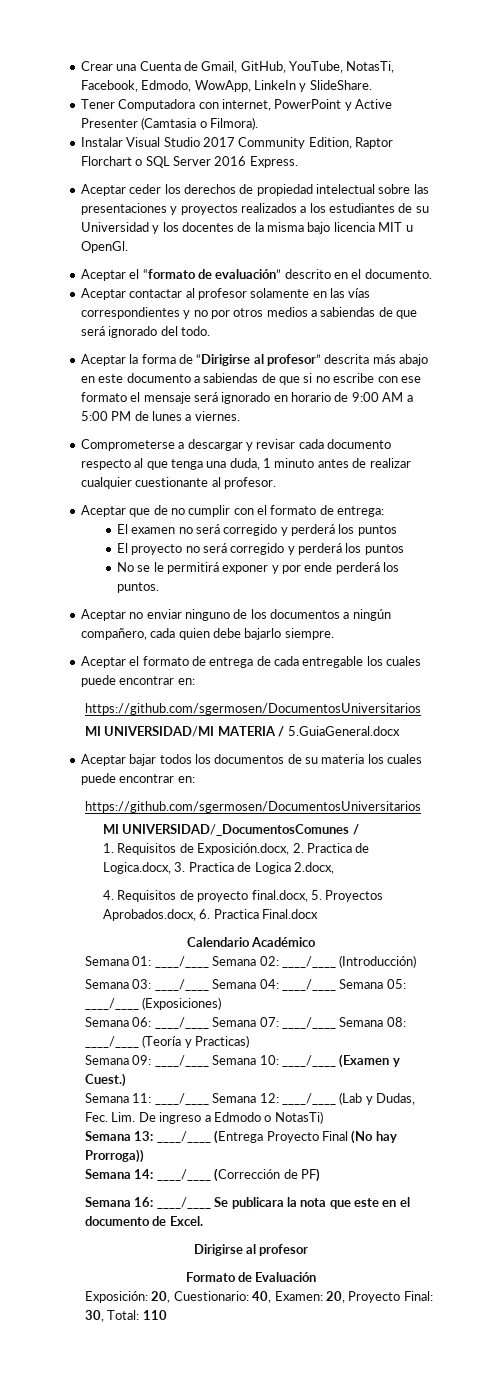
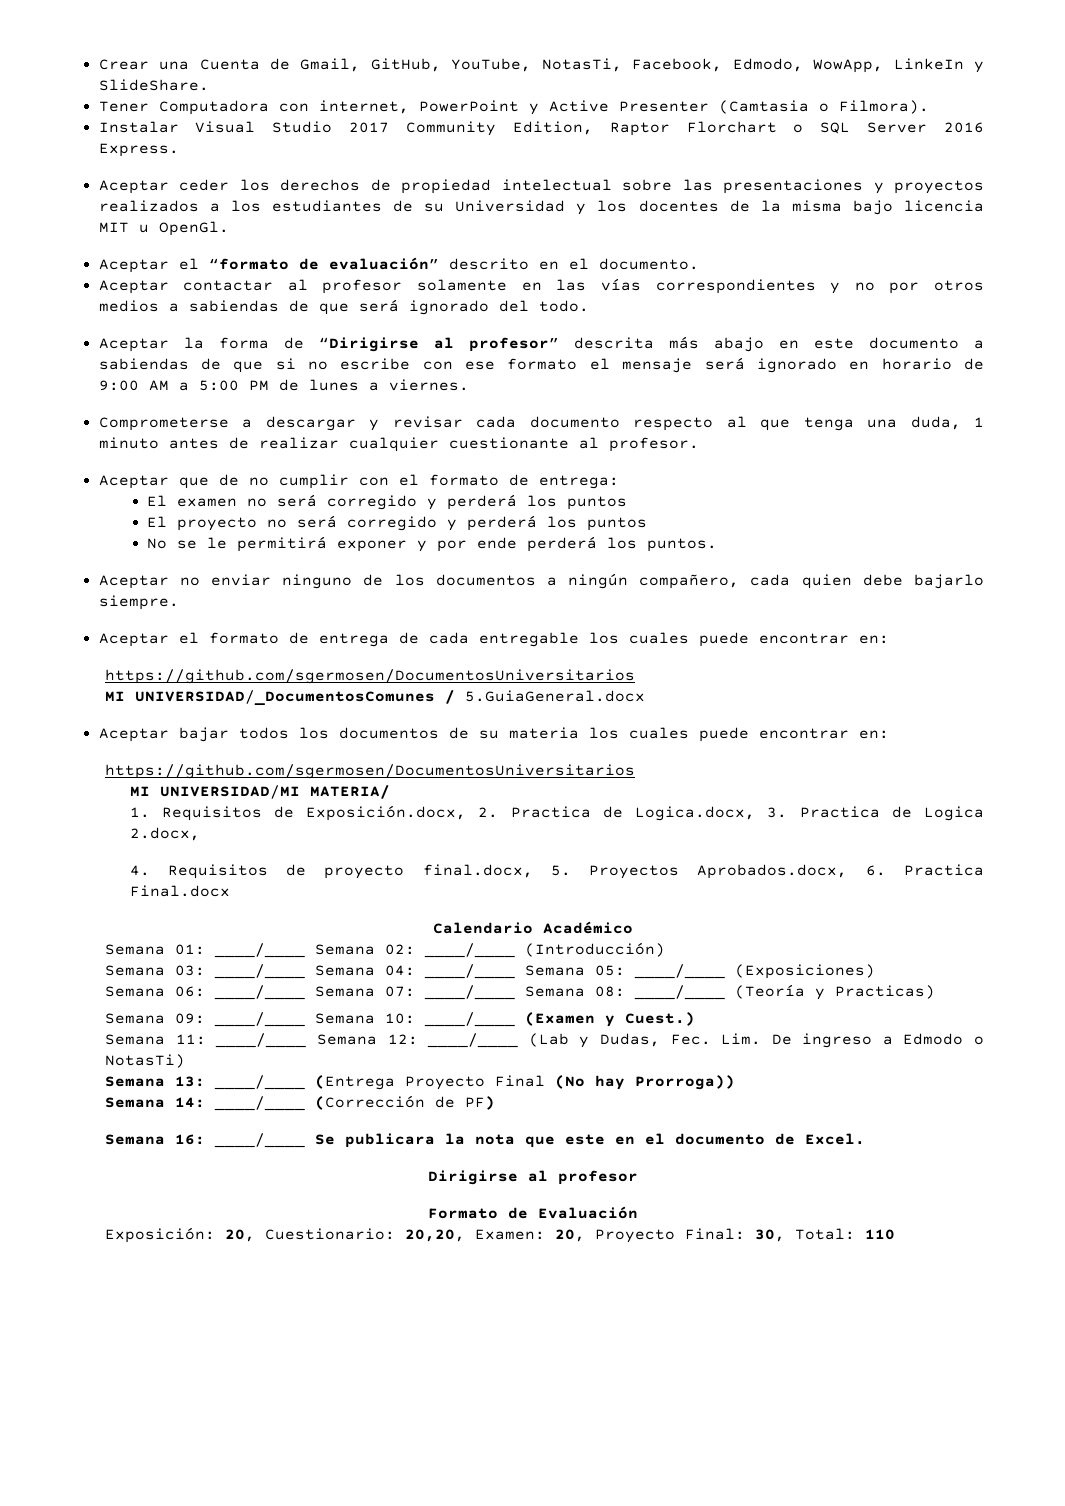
[104,726,276,737] UNIVERSIDAD/MI MATERIA -> [135,690,436,706] UNIVERSIDAD/_DocumentosComunes
[122,824,359,836] UNIVERSIDAD/_DocumentosComunes / -> [159,785,390,799] UNIVERSIDAD/MI MATERIA/
[252,1291,272,1303] 40, -> [405,1229,466,1242] 20,20,

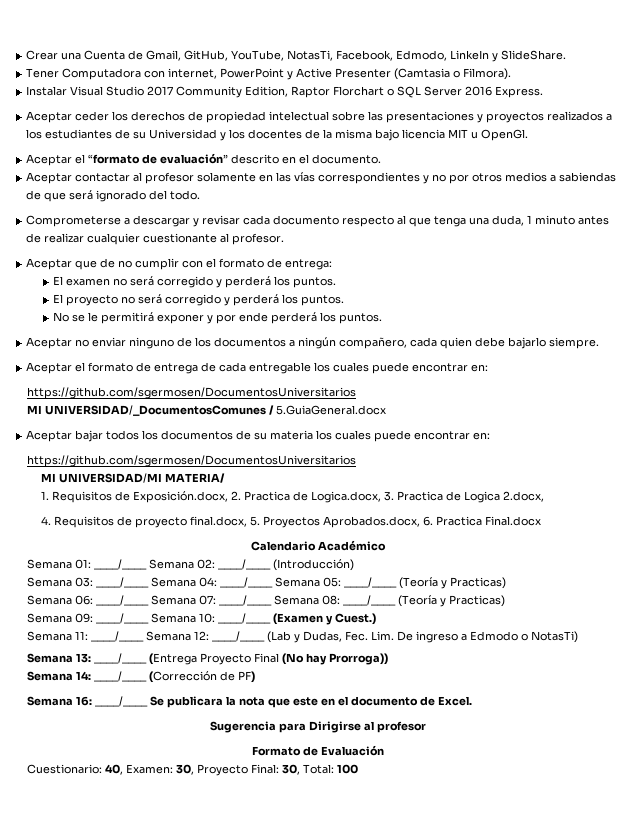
[813,59,884,73] WowApp, -> (448, 55) none
[98,336,984,352] [98,357,985,373] [98,379,469,391] // Aceptar la forma de “Dirigirse al profesor” descrita más abajo en este documento a sabiendas de que si no escribe con ese formato el mensaje será ignorado en horario de 9:00 AM a 5:00 PM de lunes a viernes. -> (201, 195) none
[567,496,628,510] puntos -> [292,277,336,288] puntos.
[587,517,648,531] puntos -> [300,295,344,306] puntos.
[735,964,876,979] (Exposiciones) -> [399,577,507,589] (Teoría y Practicas)
(866, 1139) none -> [210,721,306,733] Sugerencia para
[105,1227,586,1243] Exposición: 20, Cuestionario: 20,20, Examen: 20, -> [27,764,195,775] Cuestionario: 40, Examen: 30,
[865,1229,896,1240] 110 -> [337,764,359,774] 100

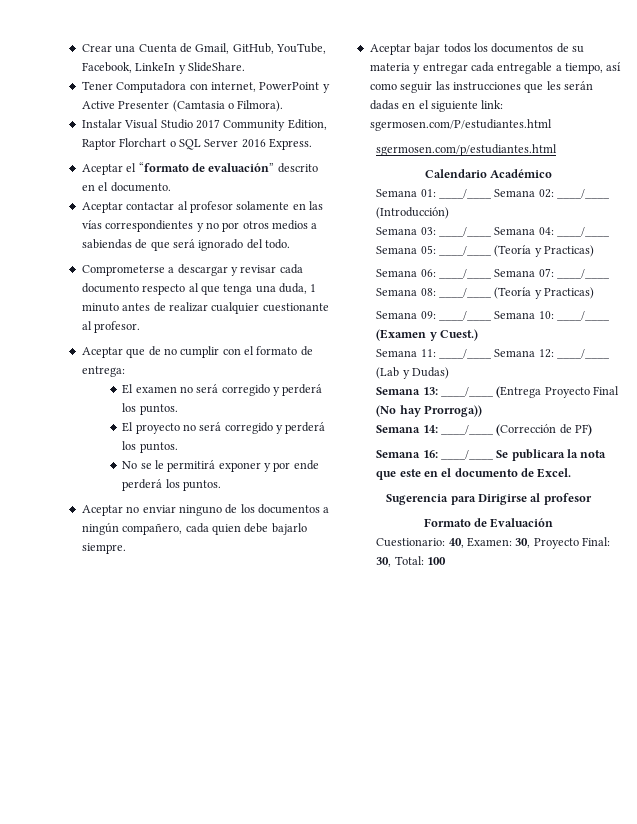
[287,50,448,61] NotasTi, Facebook, Edmodo, -> [81,62,132,73] Facebook,
[26,111,613,123] [26,129,529,141] // Aceptar ceder los derechos de propiedad intelectual sobre las presentaciones y proyectos realizados a los estudiantes de su Universidad y los docentes de la misma bajo licencia MIT u OpenGl. -> (312, 144) none
[26,362,489,374] [27,387,357,399] [27,405,387,416] // Aceptar el formato de entrega de cada entregable los cuales puede encontrar en: // https://github.com/sgermosen/DocumentosUniversitarios // MI UNIVERSIDAD/_DocumentosComunes / 5.GuiaGeneral.docx -> (126, 548) none
[316,430,491,442] [27,455,357,467] [40,473,225,483] [40,491,544,503] [40,516,541,528] los cuales puede encontrar en: // https://github.com/sgermosen/DocumentosUniversitarios // MI UNIVERSIDAD/MI MATERIA/ // 1. Requisitos de Exposición.docx, 2. Practica de Logica.docx, 3. Practica de Logica 2.docx, // 4. Requisitos de proyecto final.docx, 5. Proyectos Aprobados.docx, 6. Practica Final.docx -> [413,62,622,74] [369,81,593,93] [369,100,504,112] [369,119,552,131] [376,144,558,156] y entregar cada entregable a tiempo, así como seguir las instrucciones que les serán dadas en el siguiente link: sgermosen.com/P/estudiantes.html // sgermosen.com/p/estudiantes.html
[303,631,579,643] Dudas, Fec. Lim. De ingreso a Edmodo o NotasTi) -> [411,367,449,379] Dudas)

